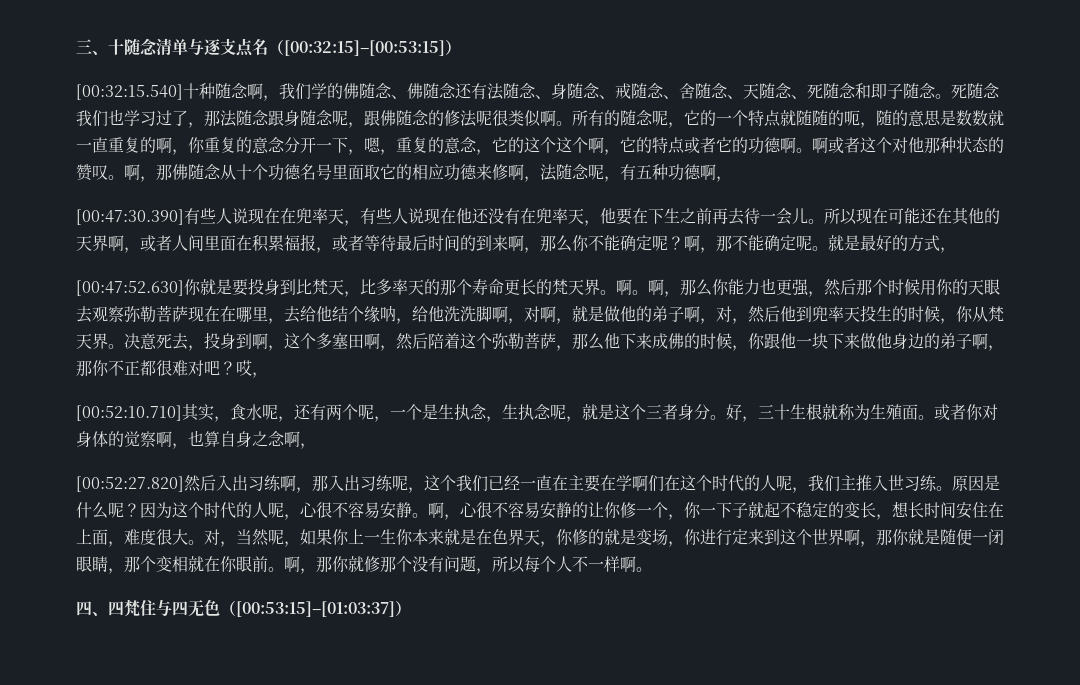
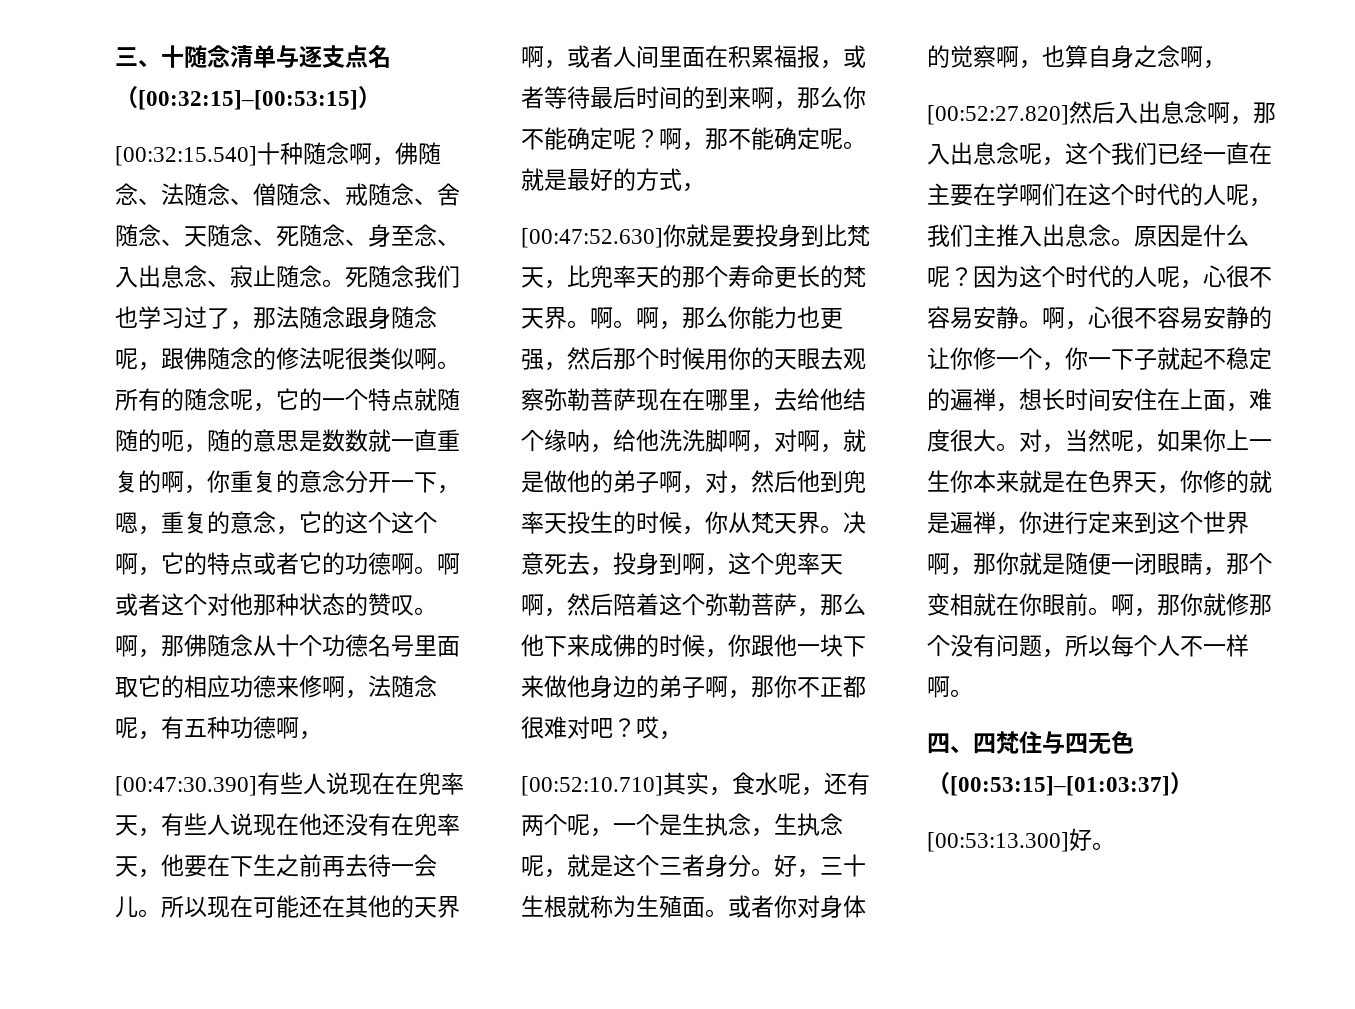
[279,83,487,100] 我们学的佛随念、佛随念还有 -> [395,142,441,165] [115,183,161,205] 佛随念、
[551,83,567,99] 身 -> [253,183,276,206] 僧
[855,83,903,99] 和即子 -> [345,224,460,247] [115,265,276,288] 、身至念、入出息念、寂止
[376,279,392,295] 多 -> [590,265,613,288] 兜
[316,332,364,349] 多塞田 -> [774,552,843,575] 兜率天
[248,475,281,491] 习练 -> [1161,101,1207,124] 息念
[360,475,393,491] 习练 -> [973,142,1019,165] 息念
[888,475,937,491] 世习练 -> [1042,224,1111,247] 出息念
[844,502,876,518] 变长 -> [950,388,996,411] 遍禅
[636,529,668,545] 变场 -> [950,511,996,534] 遍禅
(411, 608) none -> [927,828,1115,852] // [00:53:13.300]好。

